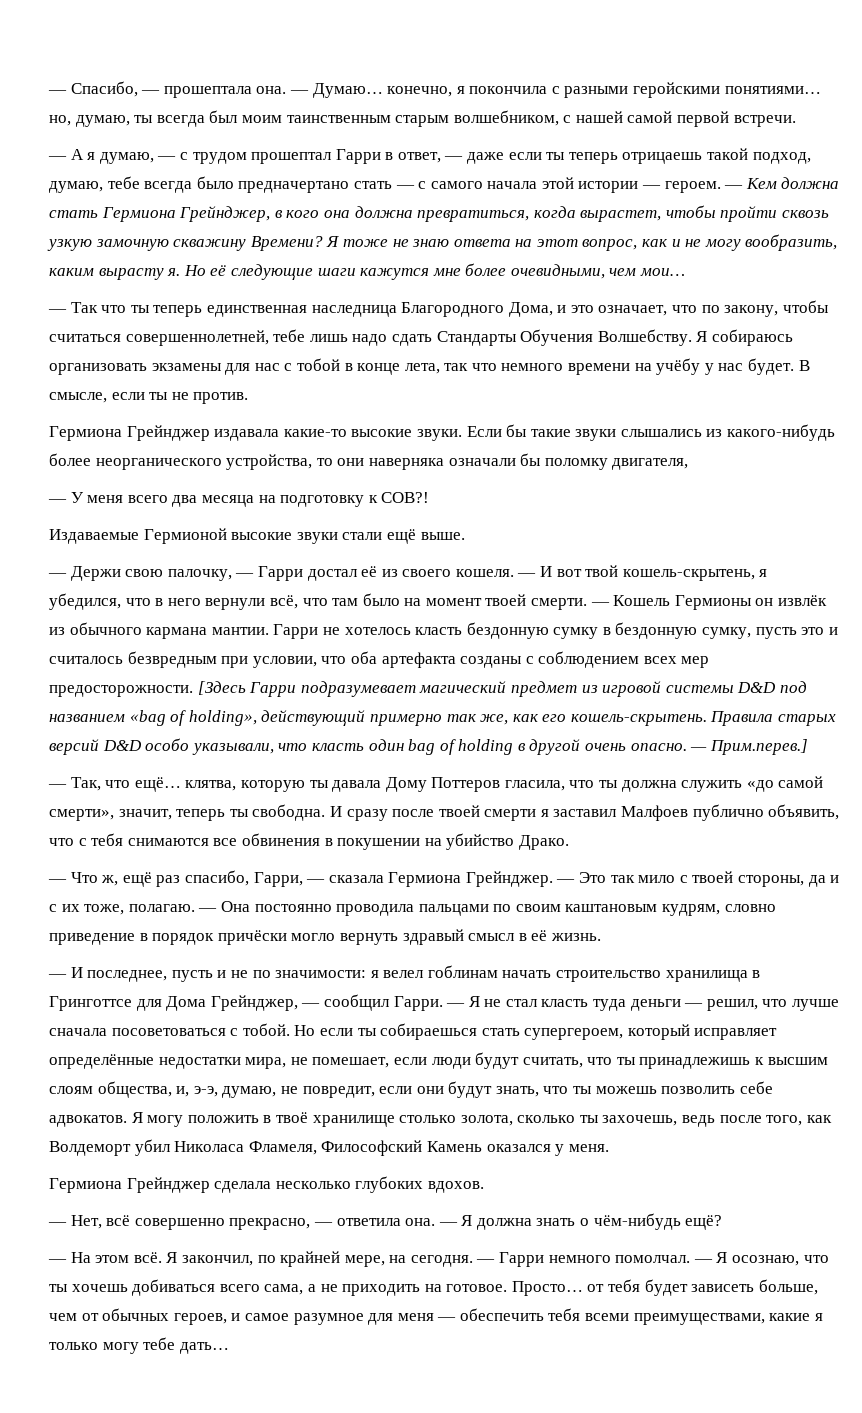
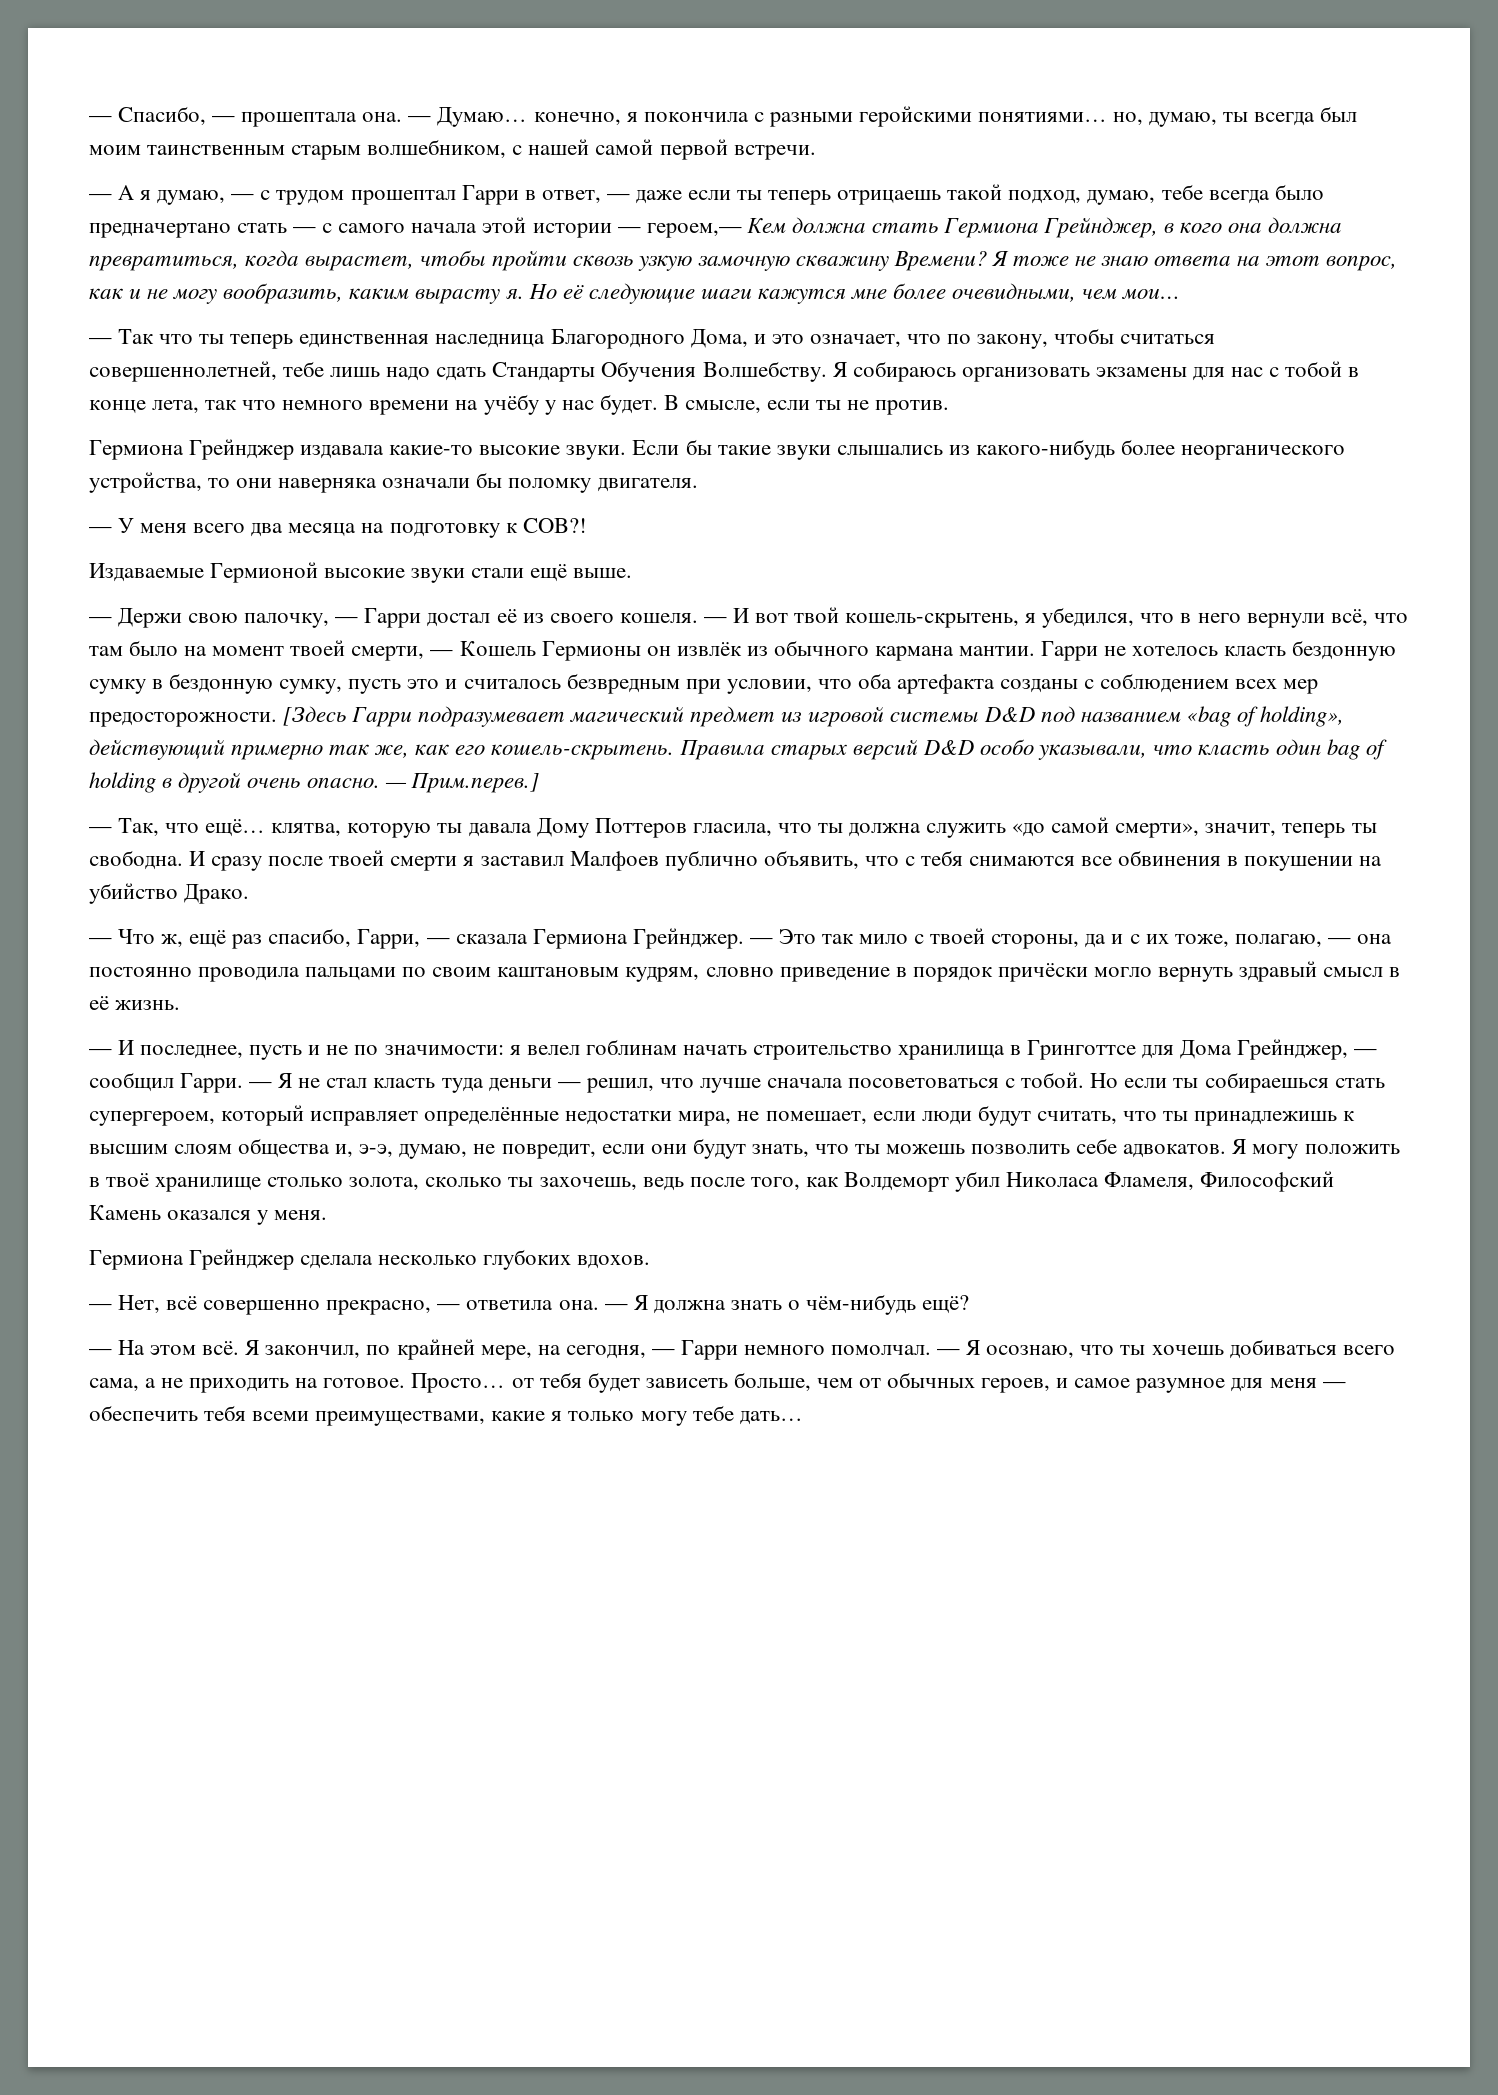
[664,181,744,193] героем. — -> [646,223,742,238] героем,—
[612,458,689,470] двигателя, -> [597,478,698,492] двигателя.
[531,598,588,610] смерти. -> [351,646,425,661] смерти,
[128,901,250,912] полагаю. — Она -> [1234,934,1392,948] полагаю, — она
[97,1081,172,1098] общества, -> [238,1138,331,1158] общества
[410,1255,473,1267] сегодня. -> [565,1345,646,1359] сегодня,

